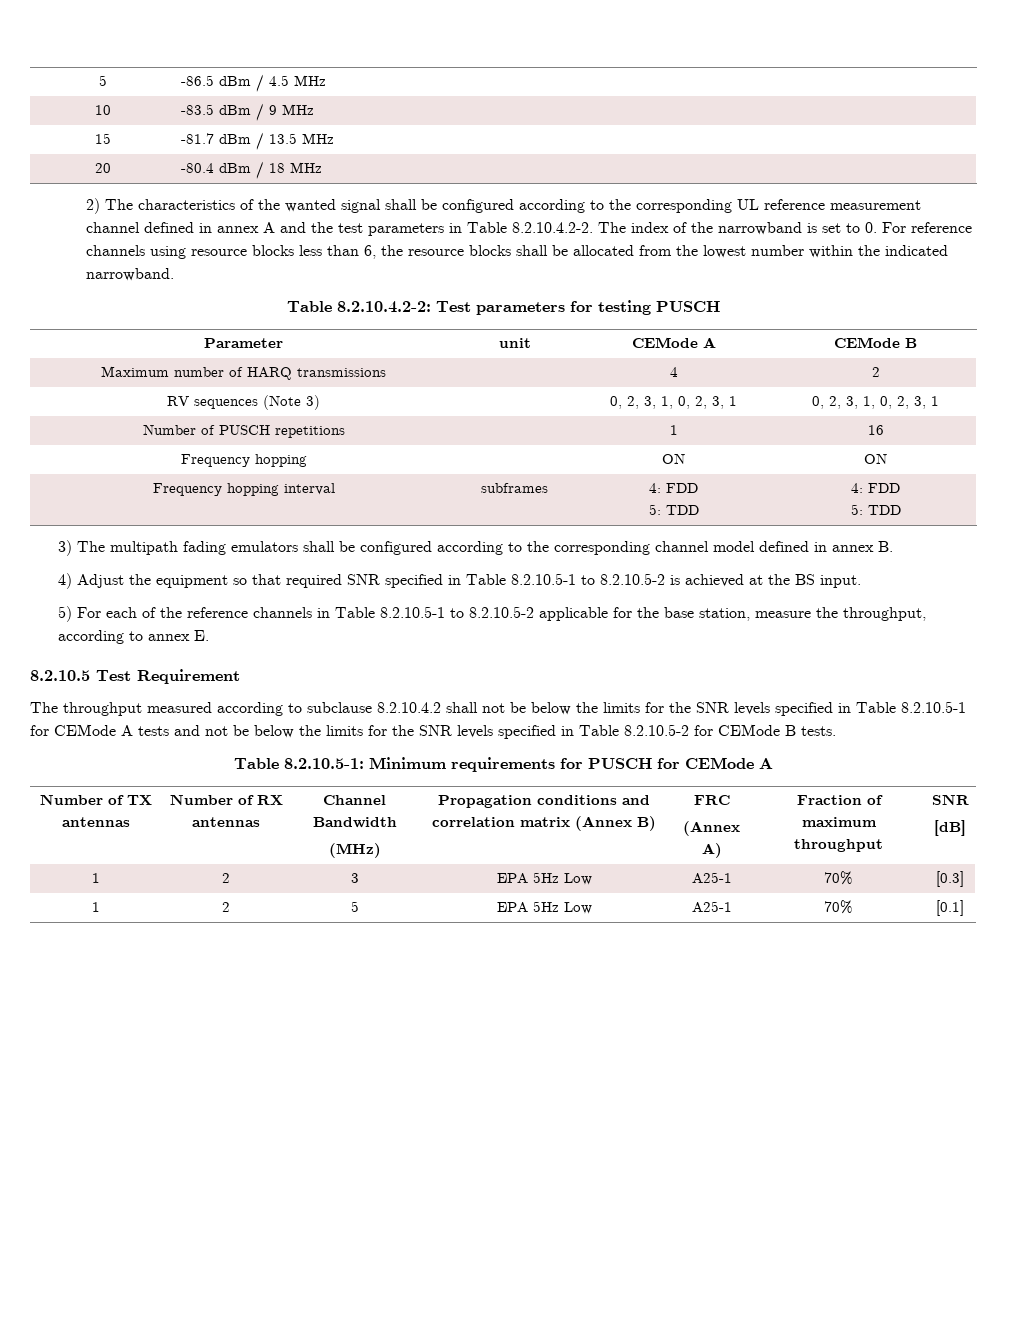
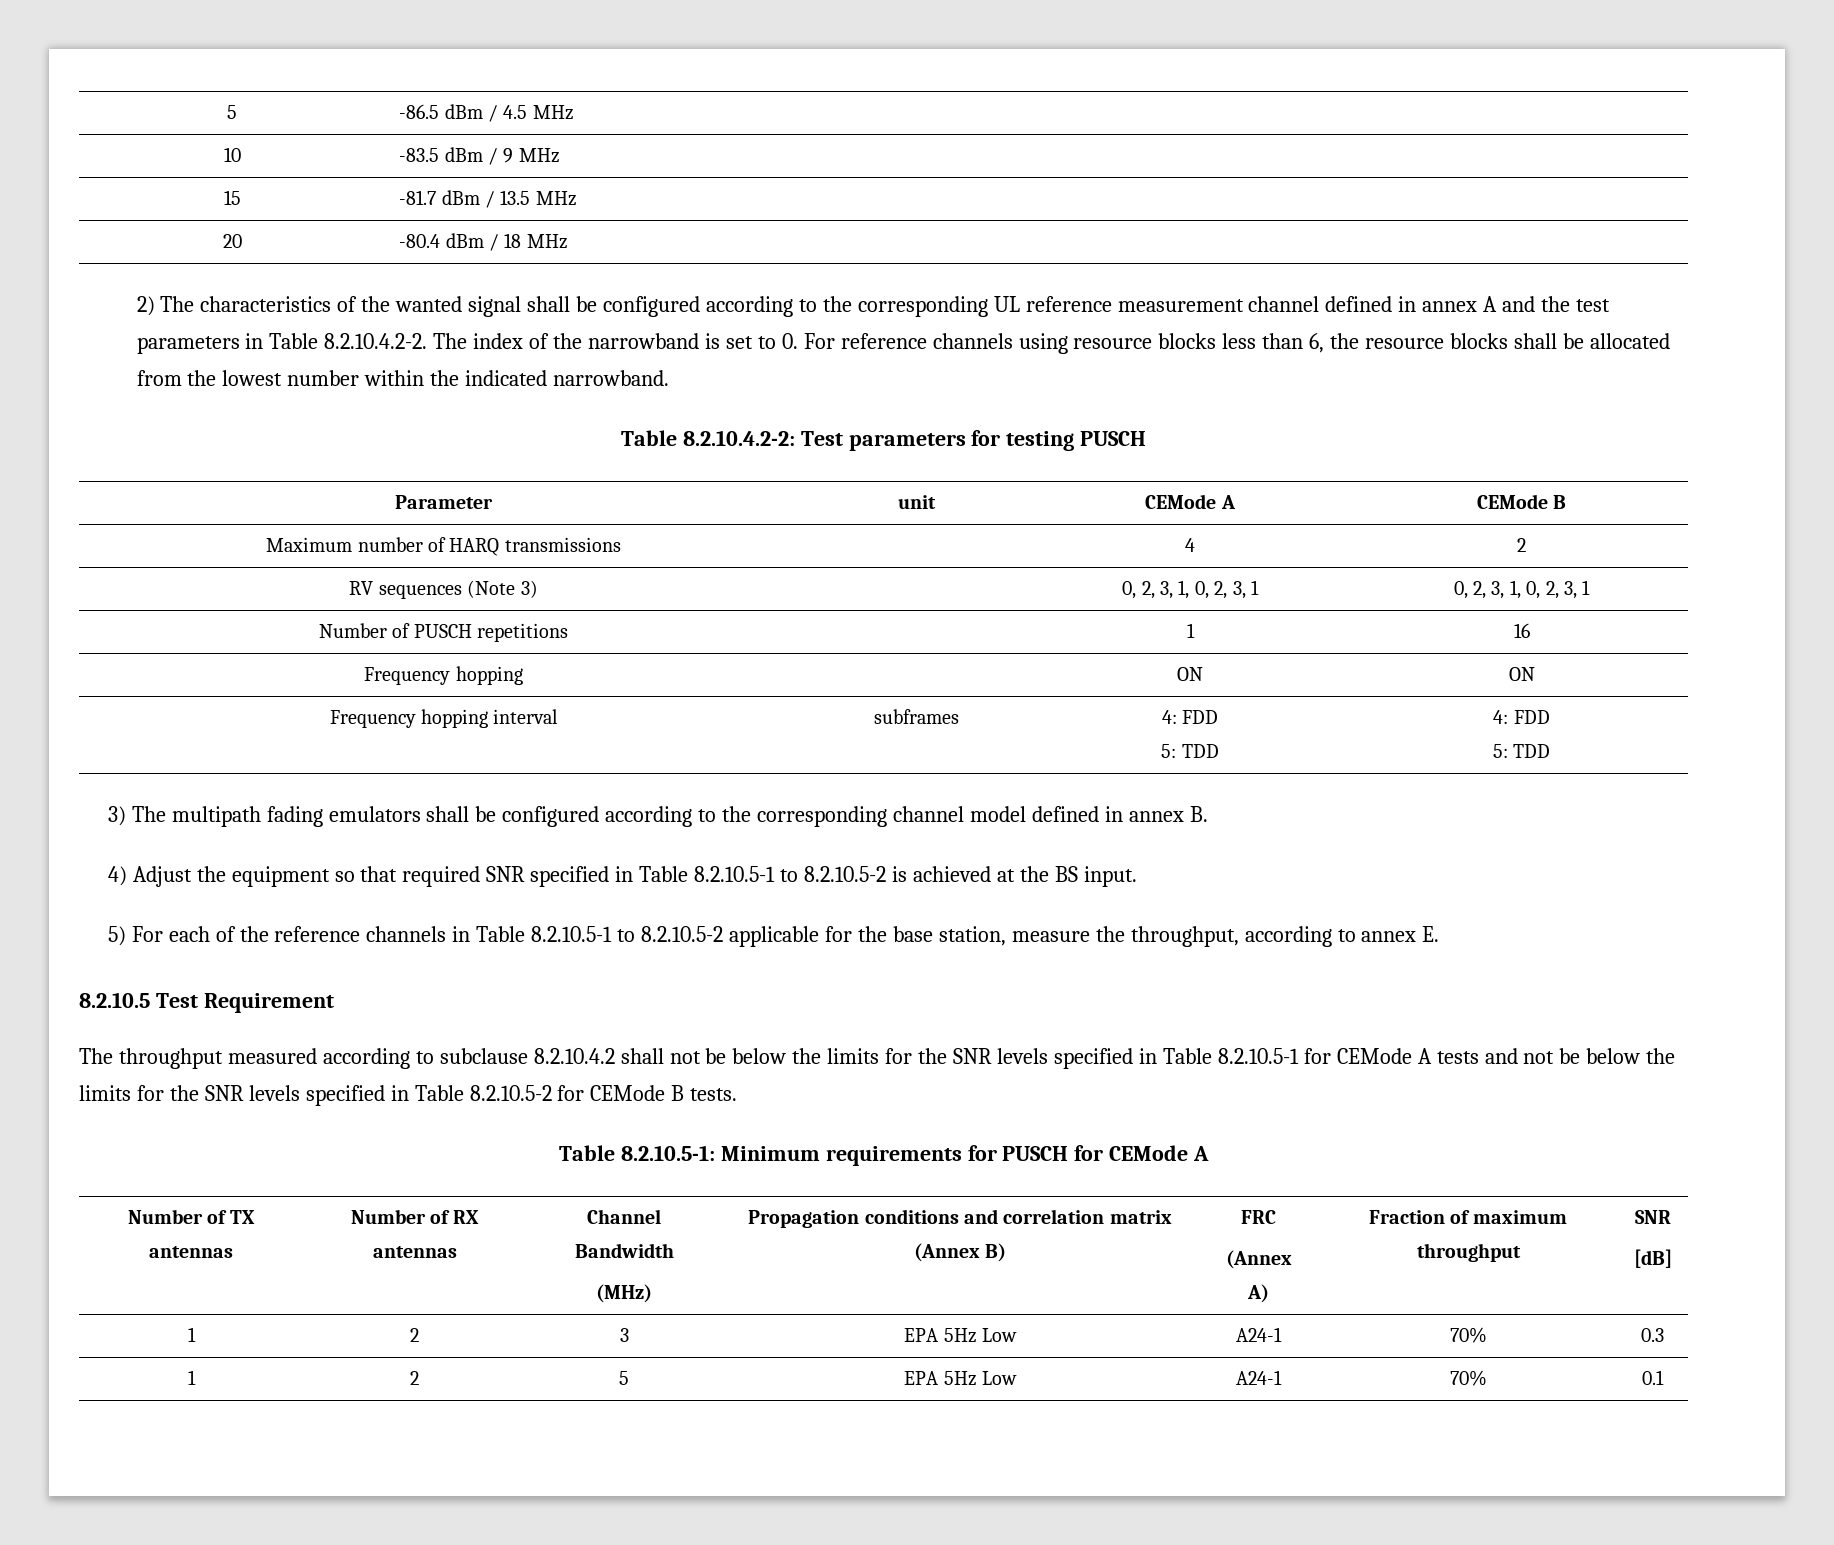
[691,872,732,884] [824,871,853,885] [936,871,964,887] A25-1 | 70% | [0.3] -> [1236,1327,1282,1342] [1449,1327,1487,1343] [1641,1328,1664,1342] A24-1 | 70% | 0.3
[691,901,732,913] [824,900,853,914] [936,900,964,916] A25-1 | 70% | [0.1] -> [1236,1370,1282,1385] [1449,1370,1487,1386] [1642,1370,1664,1385] A24-1 | 70% | 0.1

